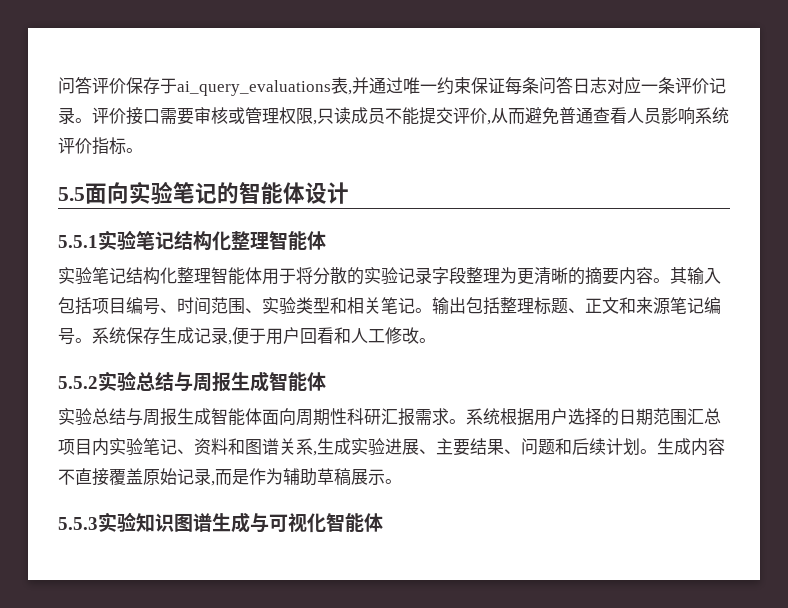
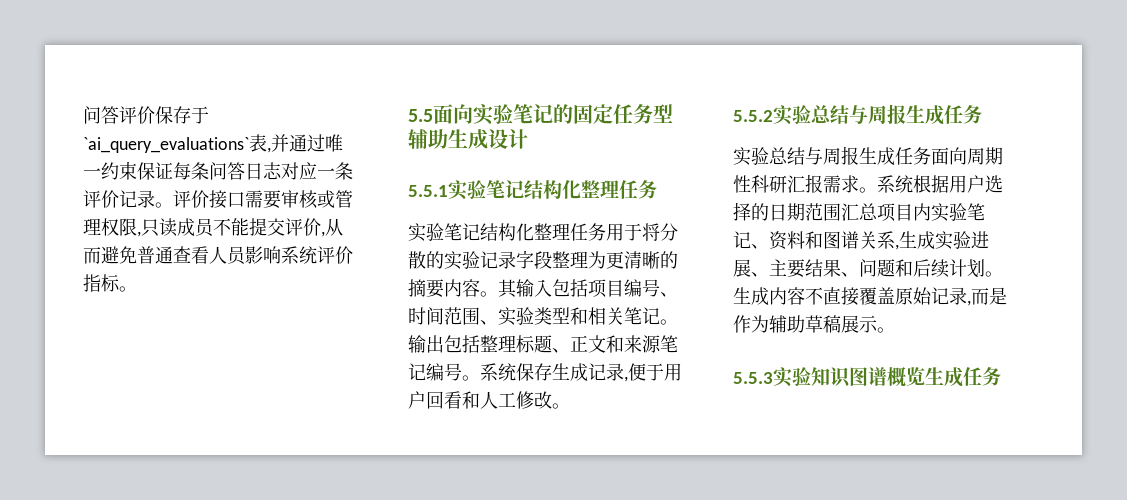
[177,80,331,96] ai_query_evaluations -> [83,137,249,153] `ai_query_evaluations`
[239,182,305,204] 智能体 -> [573,104,673,124] [408,129,488,149] 固定任务型辅助生成
[269,231,326,250] [58,267,262,285] 智能体 // 实验笔记结构化整理智能体 -> [619,180,657,199] [408,223,606,242] 任务 // 实验笔记结构化整理任务
[269,372,326,391] [58,408,262,426] 智能体 // 实验总结与周报生成智能体 -> [944,105,982,124] [733,146,931,166] 任务 // 实验总结与周报生成任务
[212,512,383,533] 生成与可视化智能体 -> [887,367,1001,387] 概览生成任务

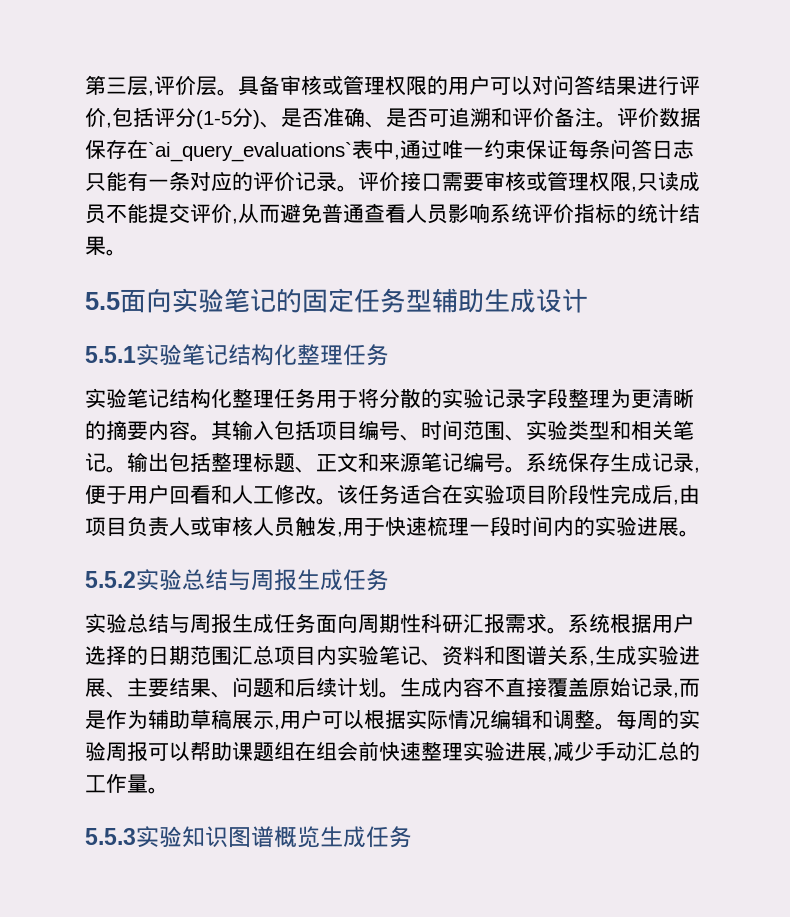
[83,106,209,124] [83,134,289,153] 问答评价保存于`ai_query_evaluations`表,并 -> [85,75,700,96] [85,107,701,129] [85,139,400,162] 第三层,评价层。具备审核或管理权限的用户可以对问答结果进行评价,包括评分(1-5分)、是否准确、是否可追溯和评价备注。评价数据保存在`ai_query_evaluations`表中,
[281,162,353,180] 对应一条 -> [85,171,253,191] 只能有一条对应的
(120, 283) none -> [616,204,700,224] [85,236,106,255] 的统计结果
(570, 406) none -> [337,484,700,505] [85,516,700,537] 该任务适合在实验项目阶段性完成后,由项目负责人或审核人员触发,用于快速梳理一段时间内的实验进展。
(878, 324) none -> [274,709,700,730] [85,741,700,762] [85,774,148,793] ,用户可以根据实际情况编辑和调整。每周的实验周报可以帮助课题组在组会前快速整理实验进展,减少手动汇总的工作量

